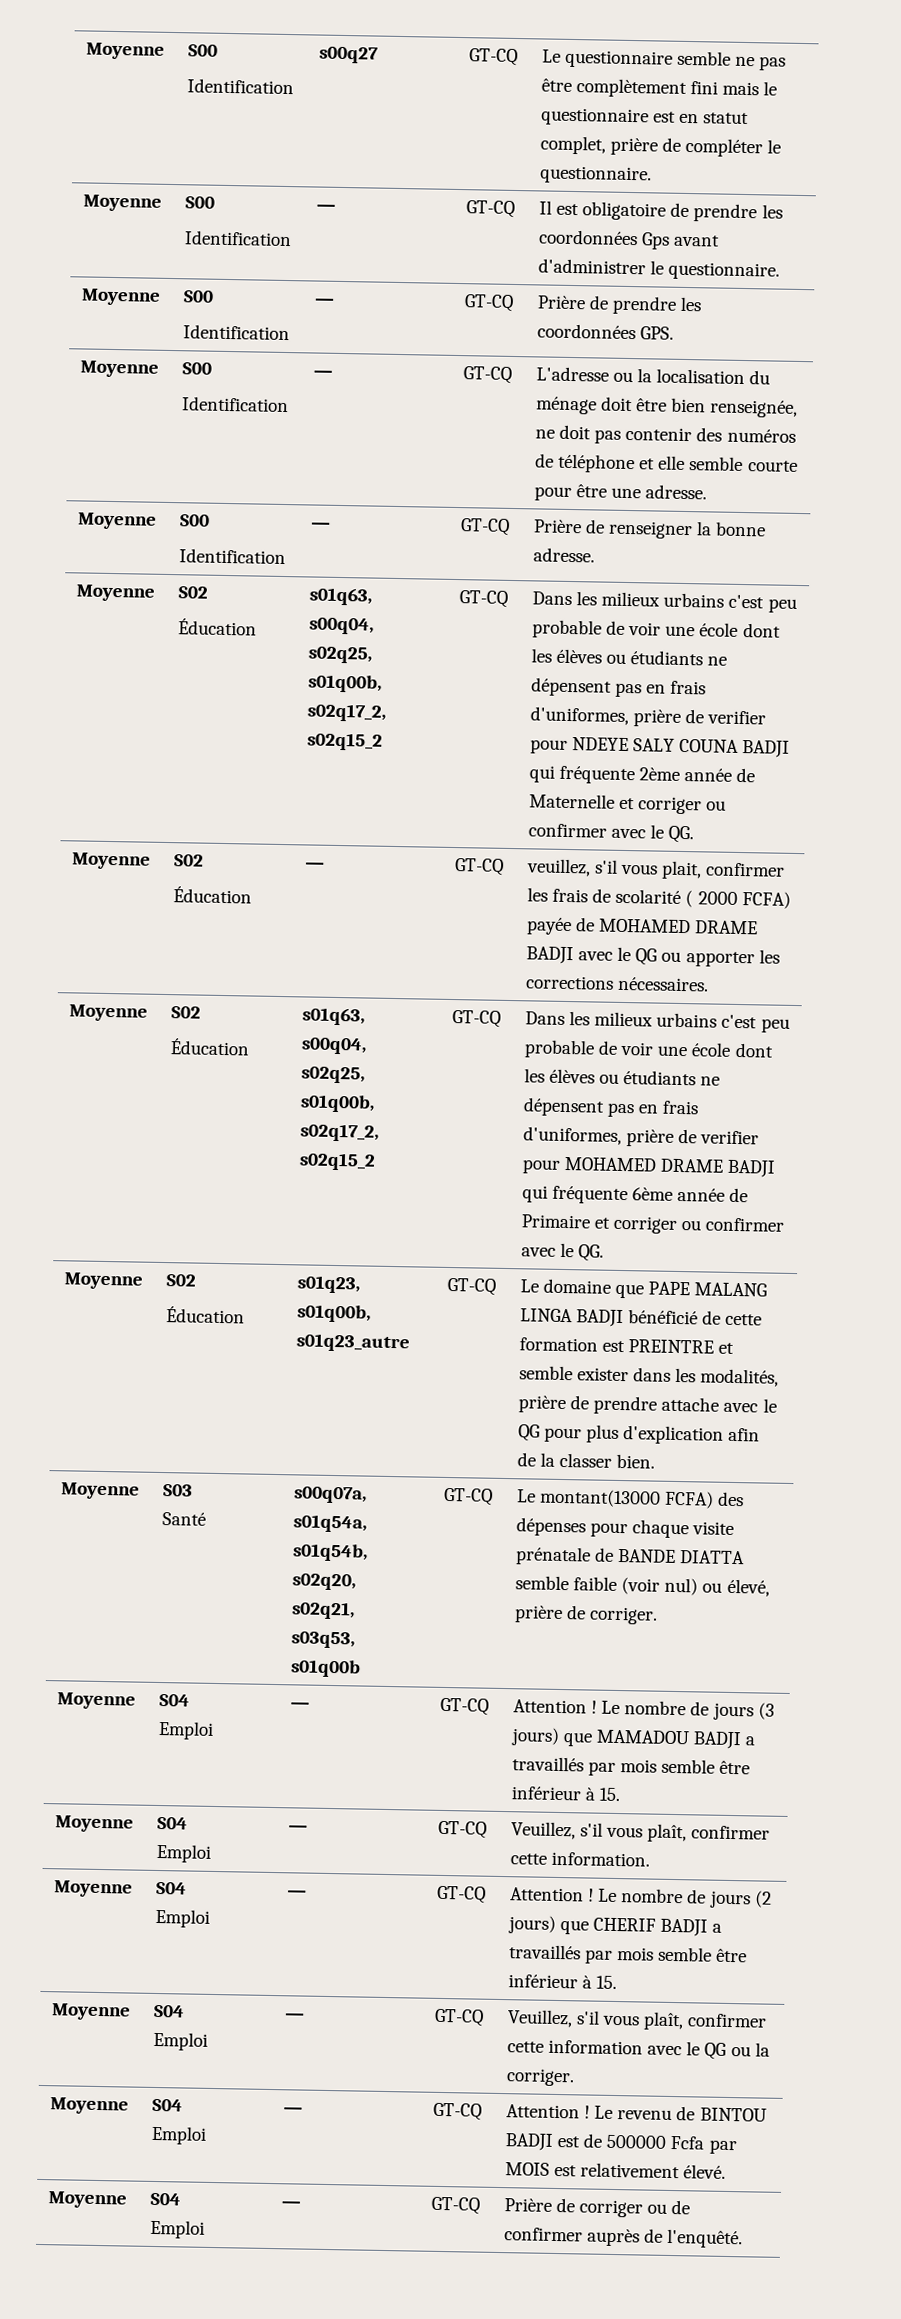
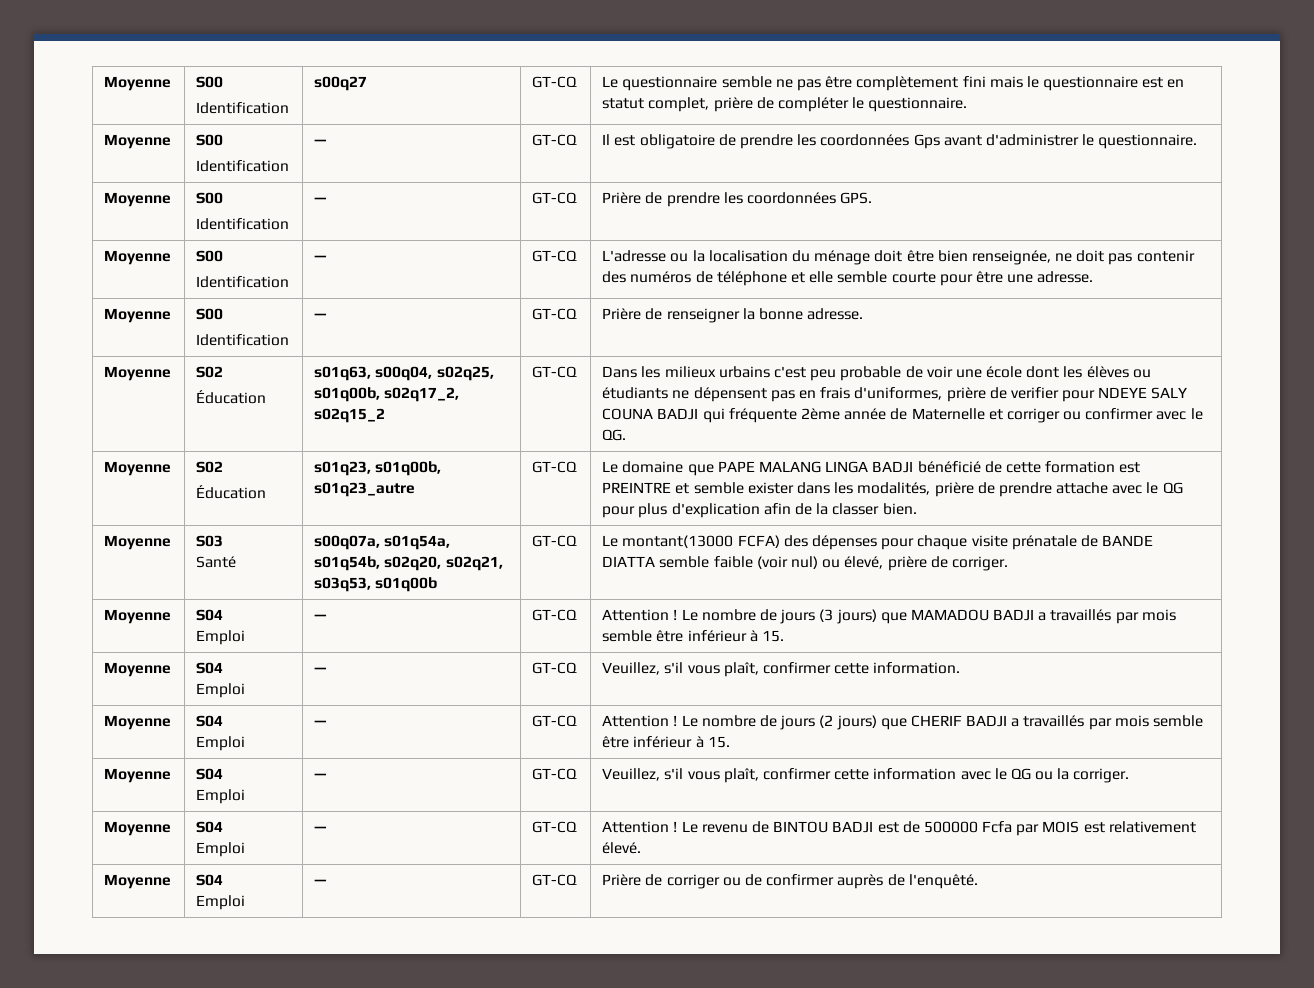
[172,886,252,904] [304,862,325,869] [453,858,504,876] [525,858,786,880] [526,887,791,909] [525,917,759,936] [525,946,780,968] [524,975,710,992] [68,1004,148,1022] [170,1006,201,1019] [169,1038,250,1056] [301,1007,365,1026] [300,1037,367,1055] [300,1066,365,1084] [299,1094,375,1113] [299,1123,379,1142] [298,1152,376,1171] [451,1009,501,1028] [524,1011,790,1033] [523,1039,774,1059] [523,1068,721,1086] [522,1097,700,1118] [522,1126,760,1147] [521,1156,777,1178] [521,1185,749,1205] [520,1214,786,1234] [520,1242,605,1262] [63,1272,143,1290] [165,1274,196,1287] // Éducation | — | GT-CQ | veuillez, s'il vous plait, confirmer les frais de scolarité ( 2000 FCFA) payée de MOHAMED DRAME BADJI avec le QG ou apporter les corrections nécessaires. // Moyenne | S02 // Éducation | s01q63, s00q04, s02q25, s01q00b, s02q17_2, s02q15_2 | GT-CQ | Dans les milieux urbains c'est peu probable de voir une école dont les élèves ou étudiants ne dépensent pas en frais d'uniformes, prière de verifier pour MOHAMED DRAME BADJI qui fréquente 6ème année de Primaire et corriger ou confirmer avec le QG. // Moyenne | S02 -> (224, 467) none

